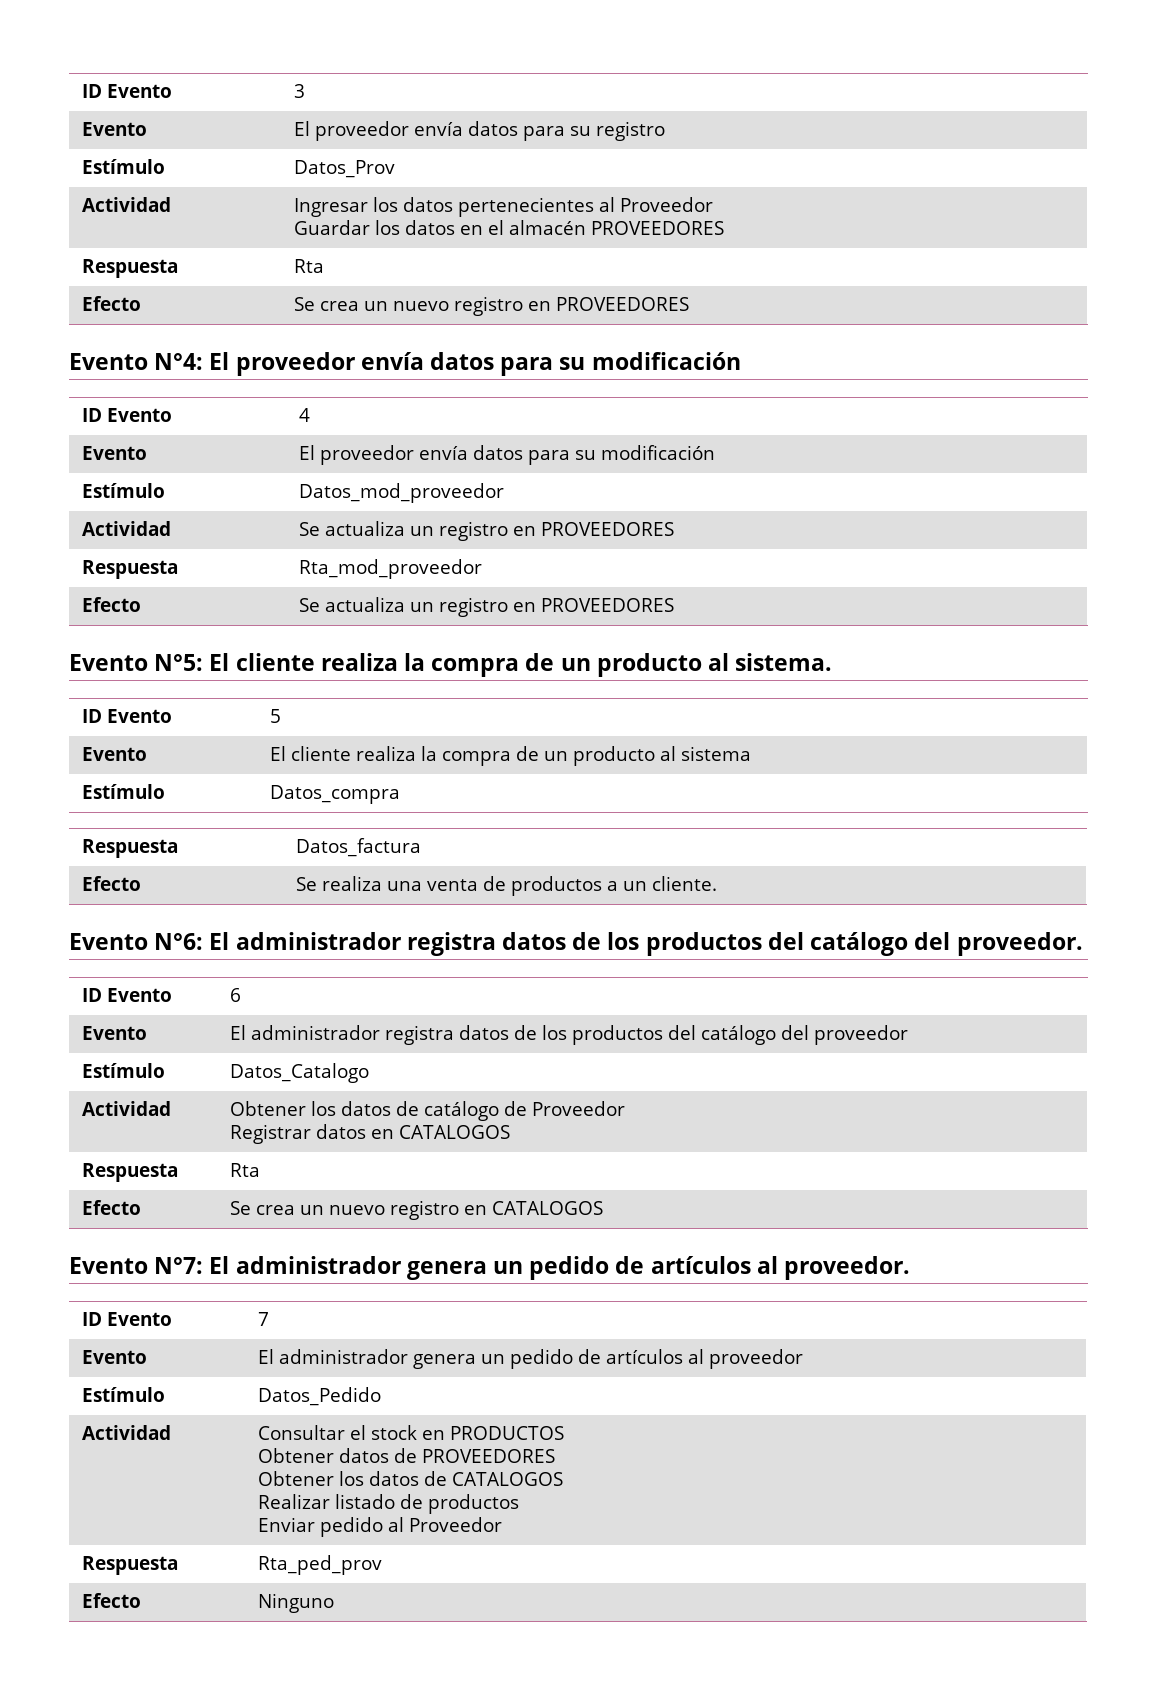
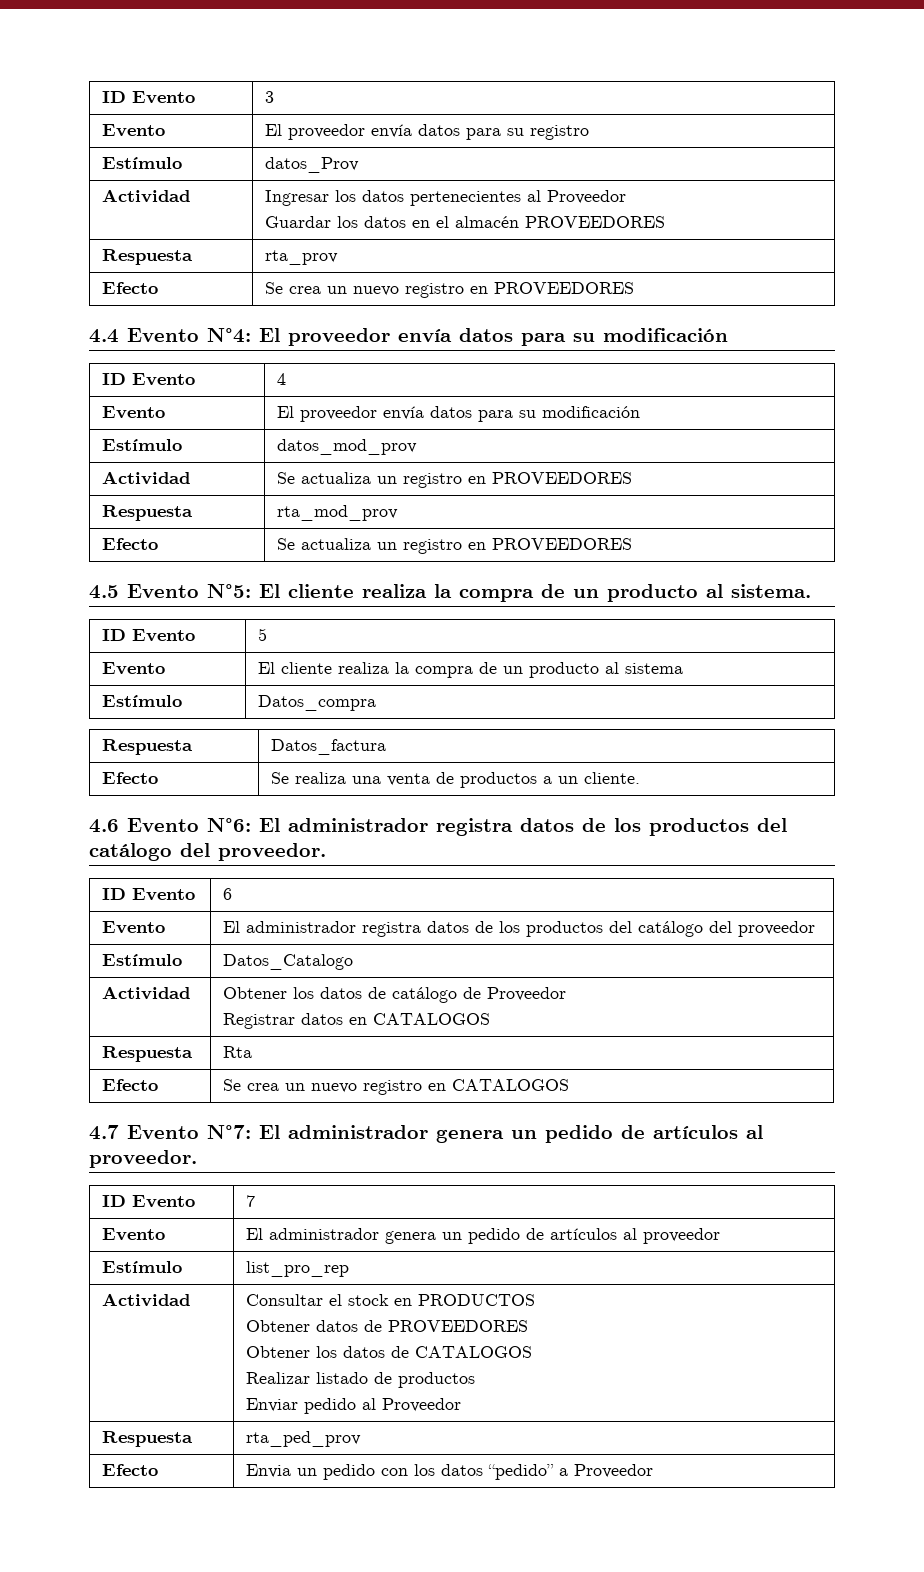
[293,160,395,178] Datos_Prov -> [265,157,360,173] datos_Prov
[293,259,324,273] Rta -> [265,250,339,265] rta_prov
(689, 304) none -> [89,329,119,343] 4.4
[298,483,504,503] Datos_mod_proveedor -> [277,439,418,455] datos_mod_prov
[298,559,482,579] Rta_mod_proveedor -> [277,505,399,521] rta_mod_prov
(674, 605) none -> [89,585,119,599] 4.5
(717, 883) none -> [89,819,119,833] 4.6
(603, 1208) none -> [89,1125,119,1140] 4.7
[257,1387,381,1406] Datos_Pedido -> [246,1261,350,1277] list_pro_rep
[257,1555,382,1575] [81,1593,141,1608] [257,1593,334,1613] Rta_ped_prov // Efecto | Ninguno -> [246,1431,362,1447] [102,1464,159,1476] [246,1464,654,1480] rta_ped_prov // Efecto | Envia un pedido con los datos “pedido” a Proveedor

